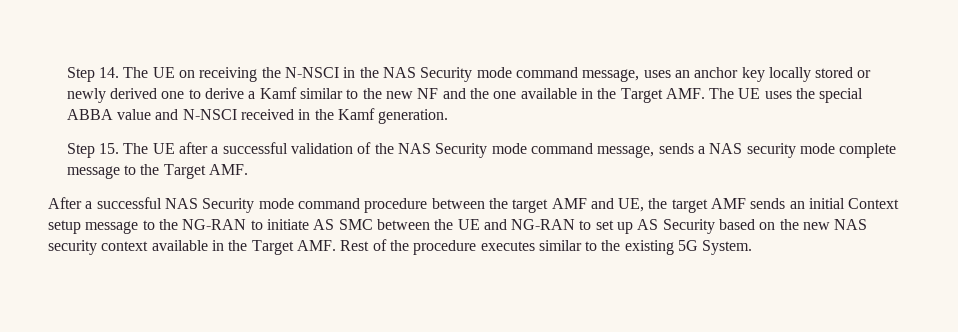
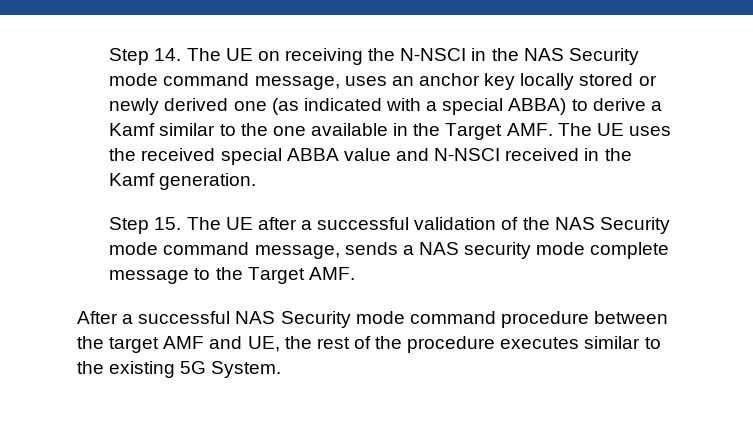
(185, 95) none -> [271,98,567,115] (as indicated with a special ABBA)
[385,88,489,99] new NF and the -> (268, 129) none
(816, 93) none -> [141,148,216,161] received
[671,198,900,213] [48,219,868,234] [48,240,370,255] target AMF sends an initial Context setup message to the NG-RAN to initiate AS SMC between the UE and NG-RAN to set up AS Security based on the new NAS security context available in the Target AMF. Rest -> [316,337,350,349] rest

